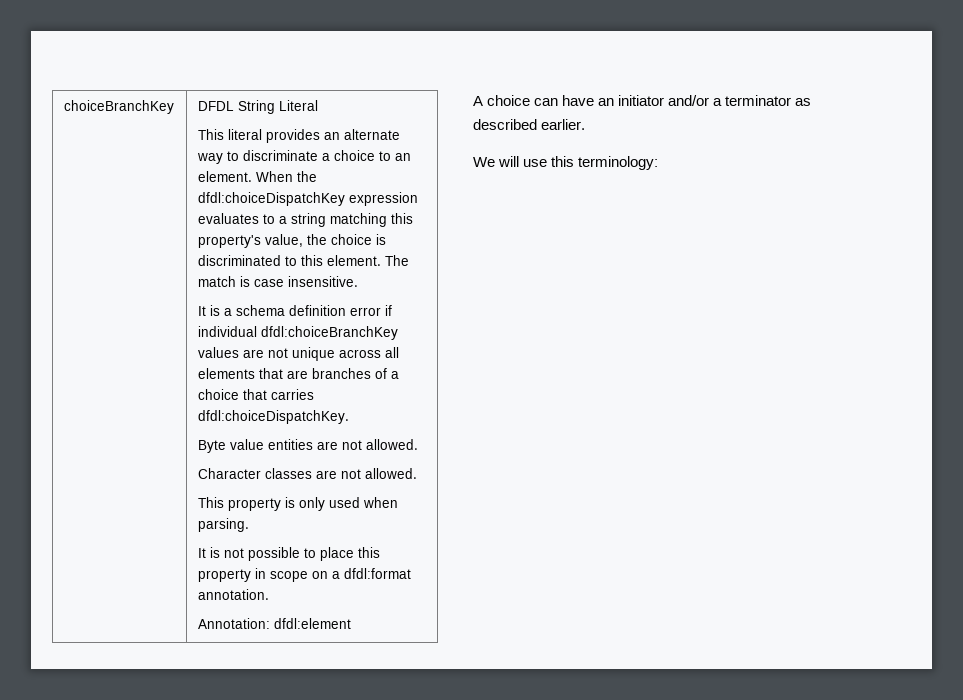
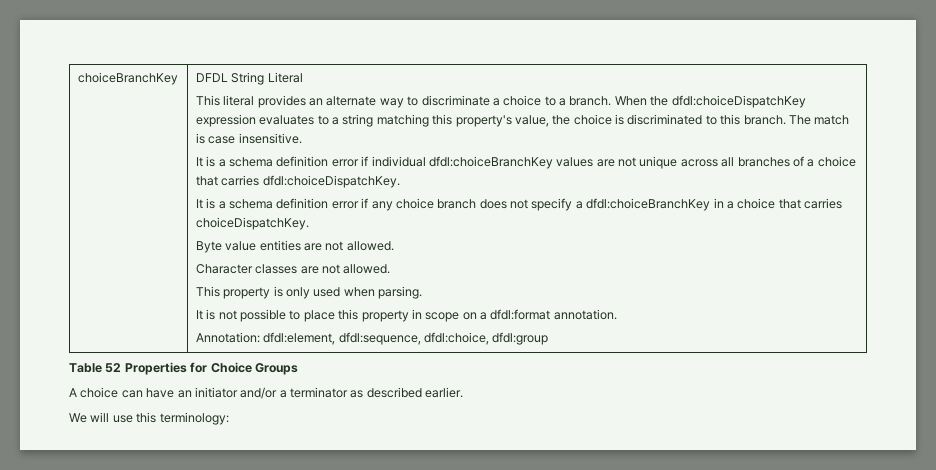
[394,153,411,161] [197,171,252,182] an element. -> [559,96,612,106] a branch.
[326,255,381,266] element. -> [743,115,786,125] branch.
[197,368,308,379] elements that are -> (735, 162) none
(349, 417) none -> [195,198,843,211] [195,217,309,230] // It is a schema definition error if any choice branch does not specify a dfdl:choiceBranchKey in a choice that carries choiceDispatchKey.
[273,618,351,629] dfdl:element -> [263,332,549,345] [69,362,298,375] dfdl:element, dfdl:sequence, dfdl:choice, dfdl:group // Table 52 Properties for Choice Groups

